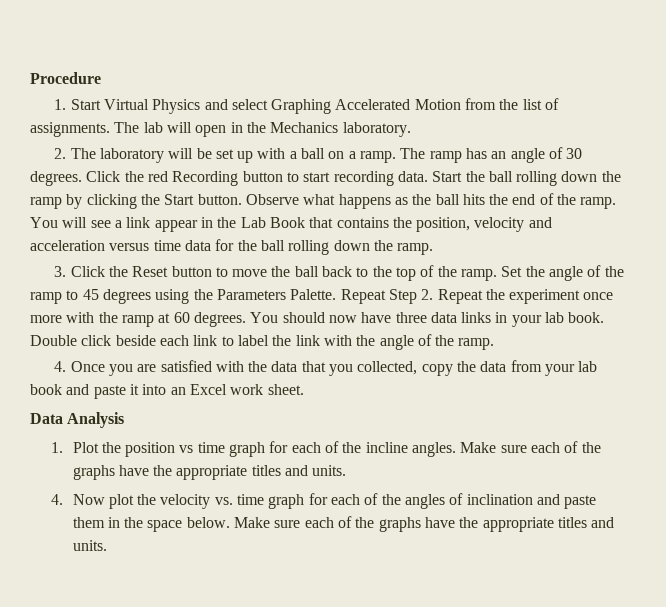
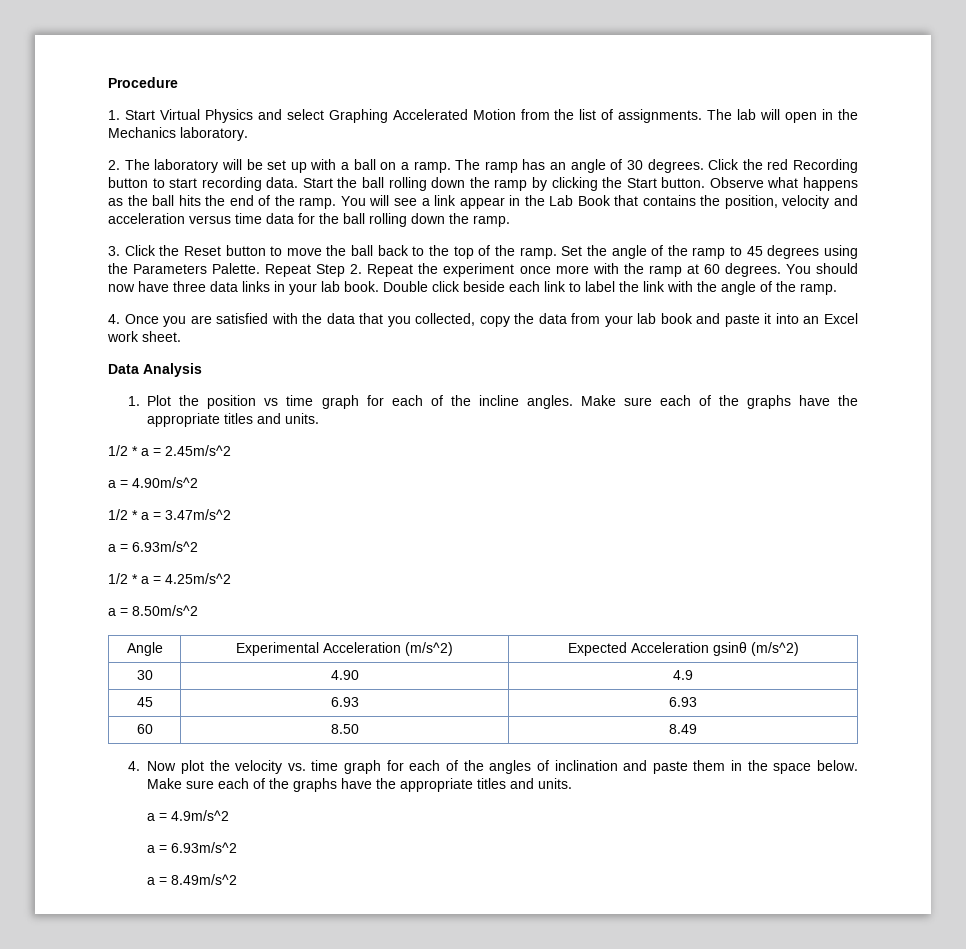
(347, 470) none -> [108,445,231,456] [108,477,198,488] [108,509,231,520] [108,541,198,552] [108,573,231,584] [108,605,198,616] [126,642,163,656] [236,642,453,656] [567,642,799,656] [136,670,153,680] [330,670,359,680] [673,670,693,680] [136,697,153,707] [330,697,359,707] [669,697,697,707] [136,724,153,734] [330,724,359,734] [669,724,697,734] // 1/2 * a = 2.45m/s^2 // a = 4.90m/s^2 // 1/2 * a = 3.47m/s^2 // a = 6.93m/s^2 // 1/2 * a = 4.25m/s^2 // a = 8.50m/s^2 // Angle | Experimental Acceleration (m/s^2) | Expected Acceleration gsinθ (m/s^2) // 30 | 4.90 | 4.9 // 45 | 6.93 | 6.93 // 60 | 8.50 | 8.49
(107, 545) none -> [147,810,230,821] [147,842,238,853] [147,874,238,885] // a = 4.9m/s^2 // a = 6.93m/s^2 // a = 8.49m/s^2

